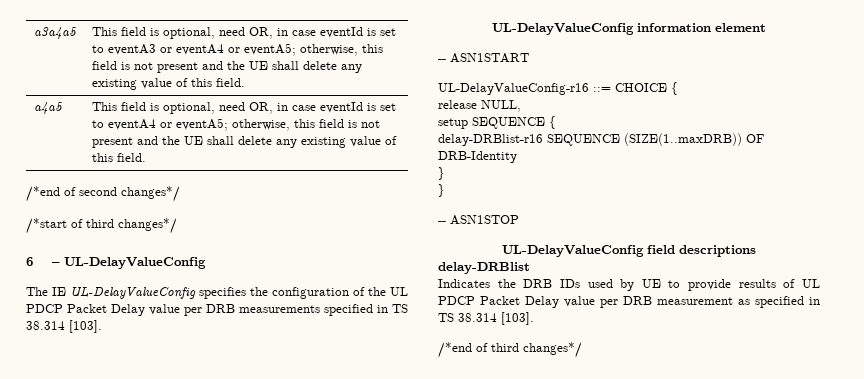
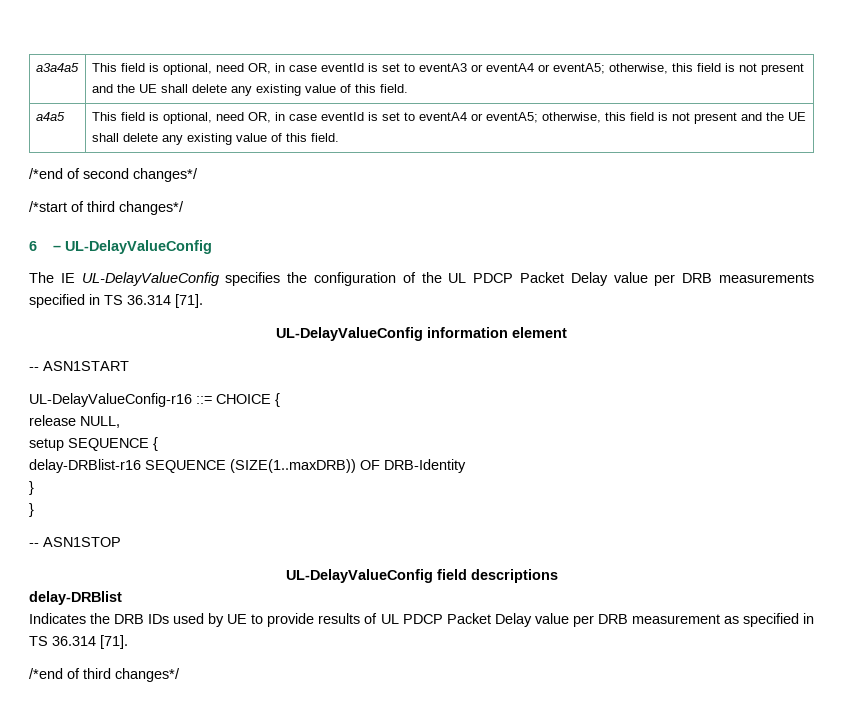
[26,320,102,333] 38.314 [103]. -> [127,294,203,308] 36.314 [71].
[458,312,534,325] 38.314 [103]. -> [52,635,128,649] 36.314 [71].

